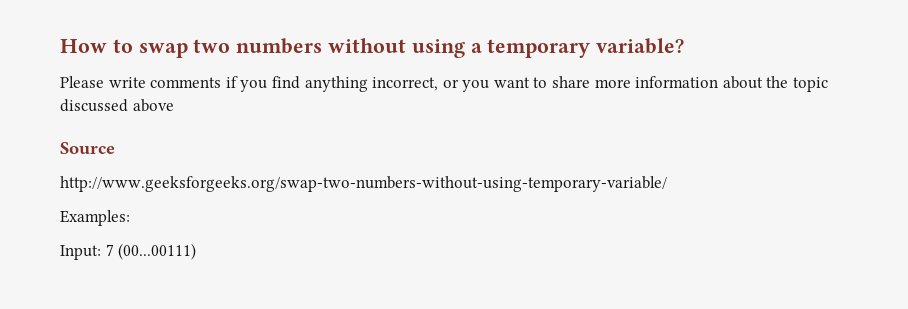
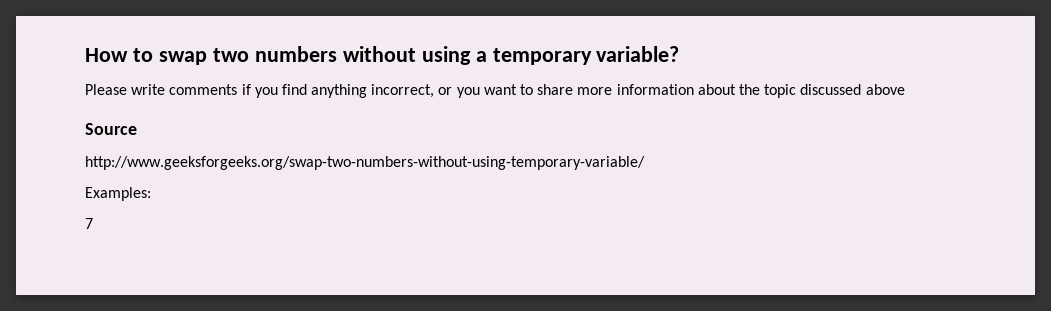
[60,243,197,260] Input: 7 (00...00111) -> [85,218,93,229] 7

